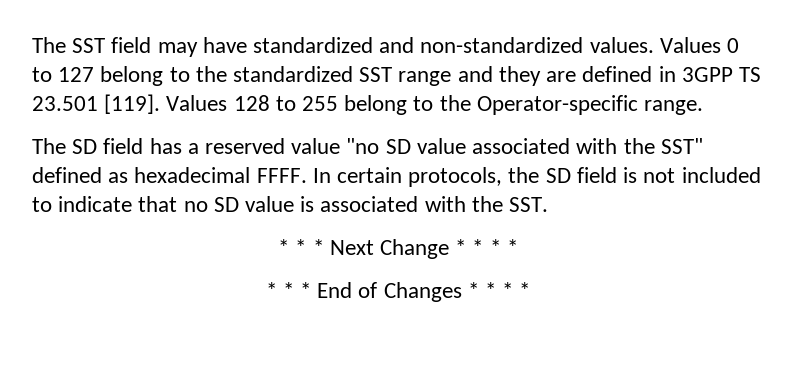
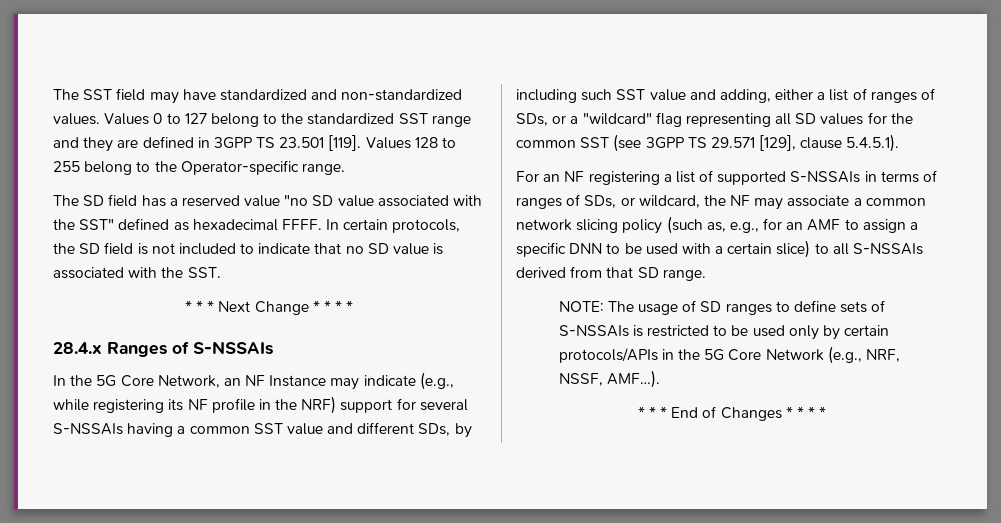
(518, 247) none -> [53,341,273,357] [53,372,454,390] [53,396,468,414] [53,422,472,438] [516,88,936,103] [516,112,913,127] [516,134,900,152] [516,170,938,185] [516,194,926,210] [516,216,919,234] [516,240,924,258] [516,266,706,281] [558,300,886,315] [558,325,890,340] [558,346,901,364] [558,370,660,388] // 28.4.x Ranges of S-NSSAIs // In the 5G Core Network, an NF Instance may indicate (e.g., while registering its NF profile in the NRF) support for several S-NSSAIs having a common SST value and different SDs, by including such SST value and adding, either a list of ranges of SDs, or a "wildcard" flag representing all SD values for the common SST (see 3GPP TS 29.571 [129], clause 5.4.5.1). // For an NF registering a list of supported S-NSSAIs in terms of ranges of SDs, or wildcard, the NF may associate a common network slicing policy (such as, e.g., for an AMF to assign a specific DNN to be used with a certain slice) to all S-NSSAIs derived from that SD range. // NOTE: The usage of SD ranges to define sets of S-NSSAIs is restricted to be used only by certain protocols/APIs in the 5G Core Network (e.g., NRF, NSSF, AMF…).

